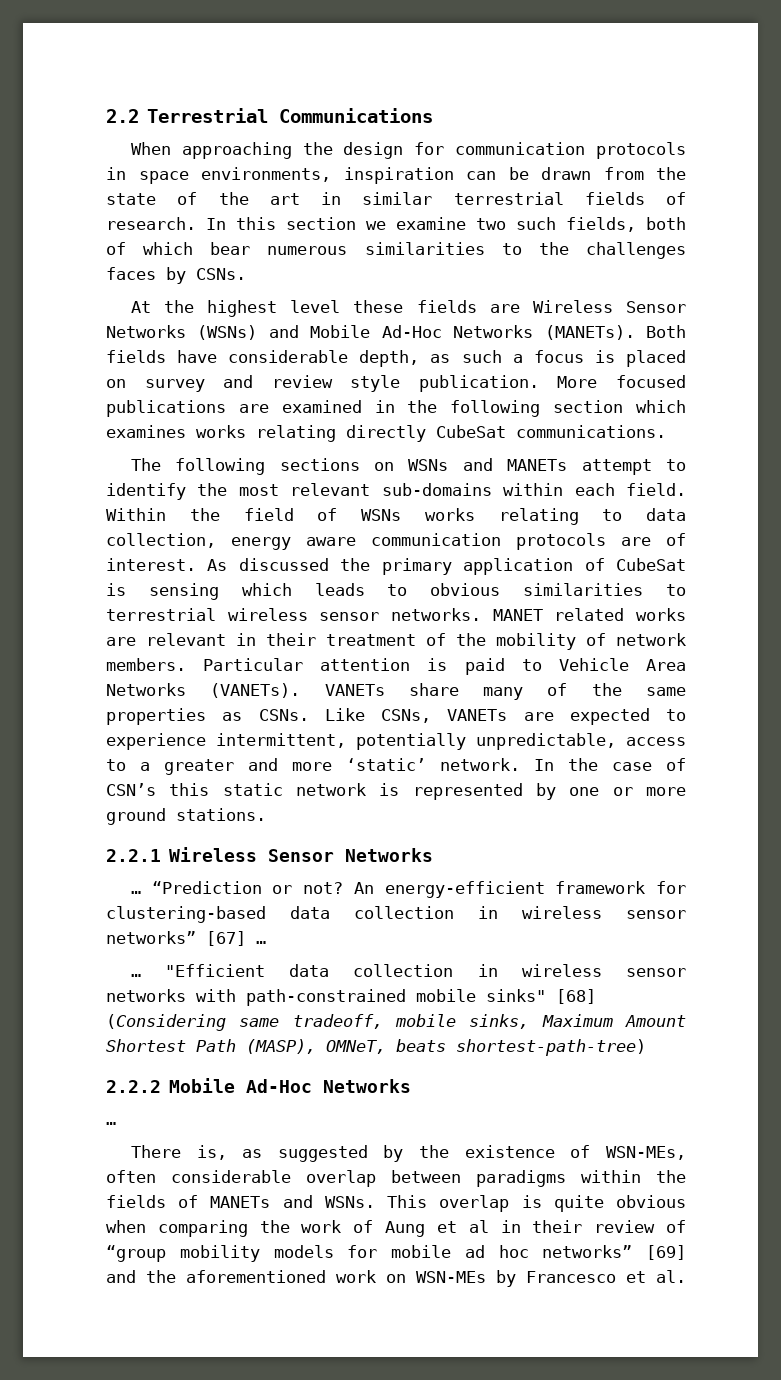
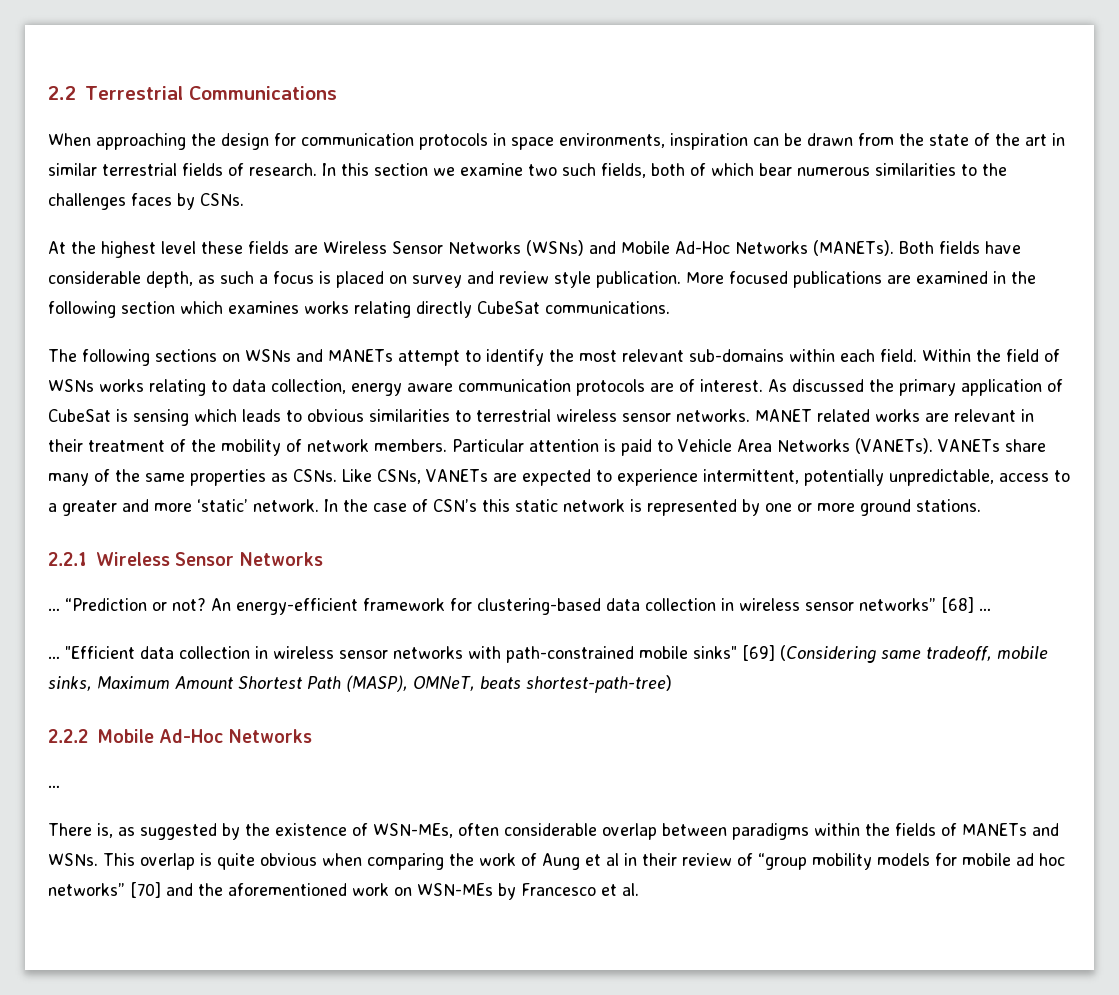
[206,931,246,946] [67] -> [941,597,974,613] [68]
[556,989,596,1004] [68] -> [742,645,775,661] [69]
[646,1245,686,1260] [69] -> [130,882,161,898] [70]

